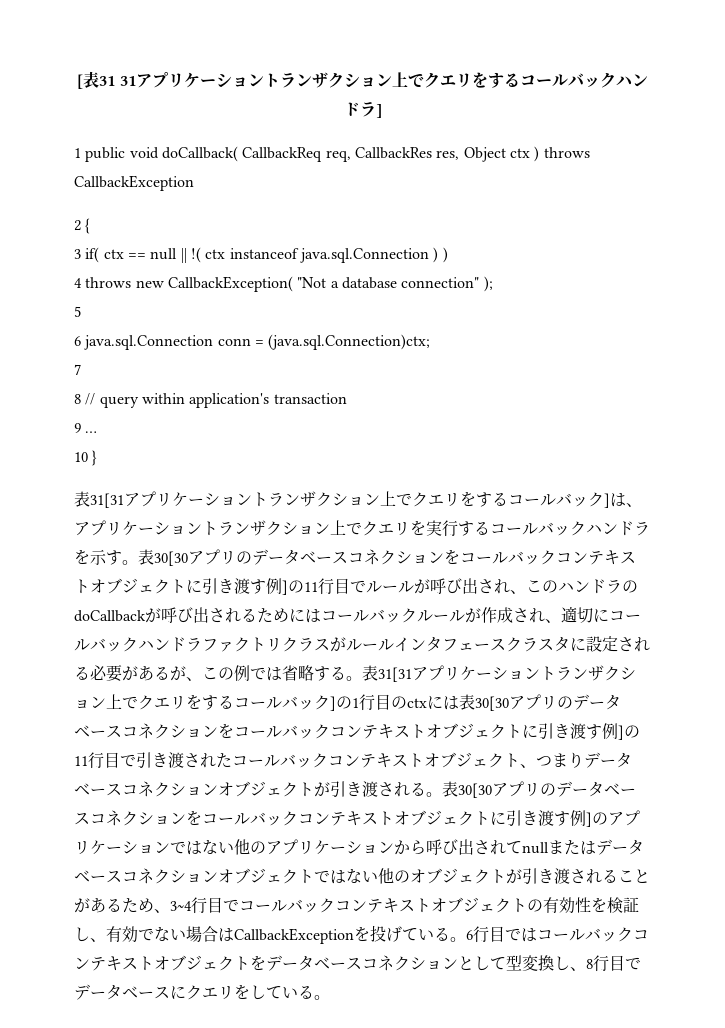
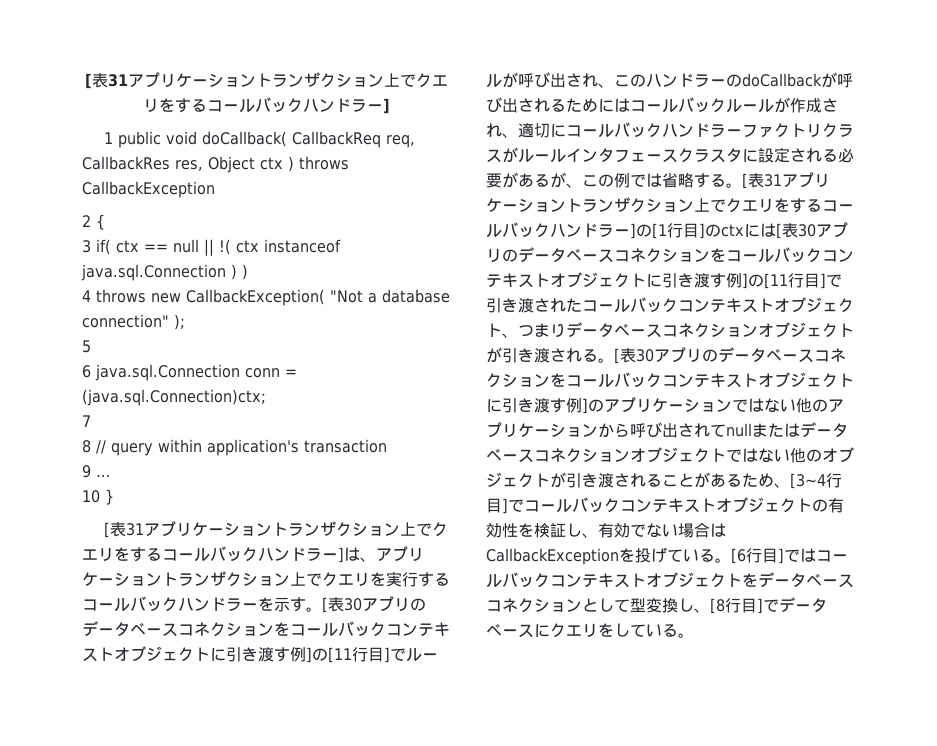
[77,71,136,89] [表31 31 -> [85,73,128,89] [表31
(376, 109) none -> [367,104,383,111] ー
[74,491,124,508] 表31[31 -> [103,522,144,538] [表31
(604, 499) none -> [258,547,338,561] ハンドラー
(650, 529) none -> [242,603,258,610] ー
[138,549,188,566] 表30[30 -> [322,597,362,613] [表30
[304,578,350,595] 11行目 -> [328,647,390,663] [11行目]
(622, 587) none -> [710,79,726,86] ー
(202, 645) none -> [726,129,742,136] ー
[362,665,412,682] 表31[31 -> [742,173,782,189] [表31
[330,694,509,711] ]の1行目のctxには表30[30 -> [550,223,816,239] ハンドラー]の[1行目]のctxには[表30
[74,752,120,769] 11行目 -> [764,273,826,289] [11行目]
[442,781,492,798] 表30[30 -> [614,348,654,364] [表30
[170,897,223,914] 3~4行目 -> [790,473,842,489] [486,498,508,514] [3~4行目]
[466,926,505,943] 6行目 -> [731,548,784,564] [6行目]
[586,955,625,972] 8行目 -> [710,598,763,614] [8行目]

